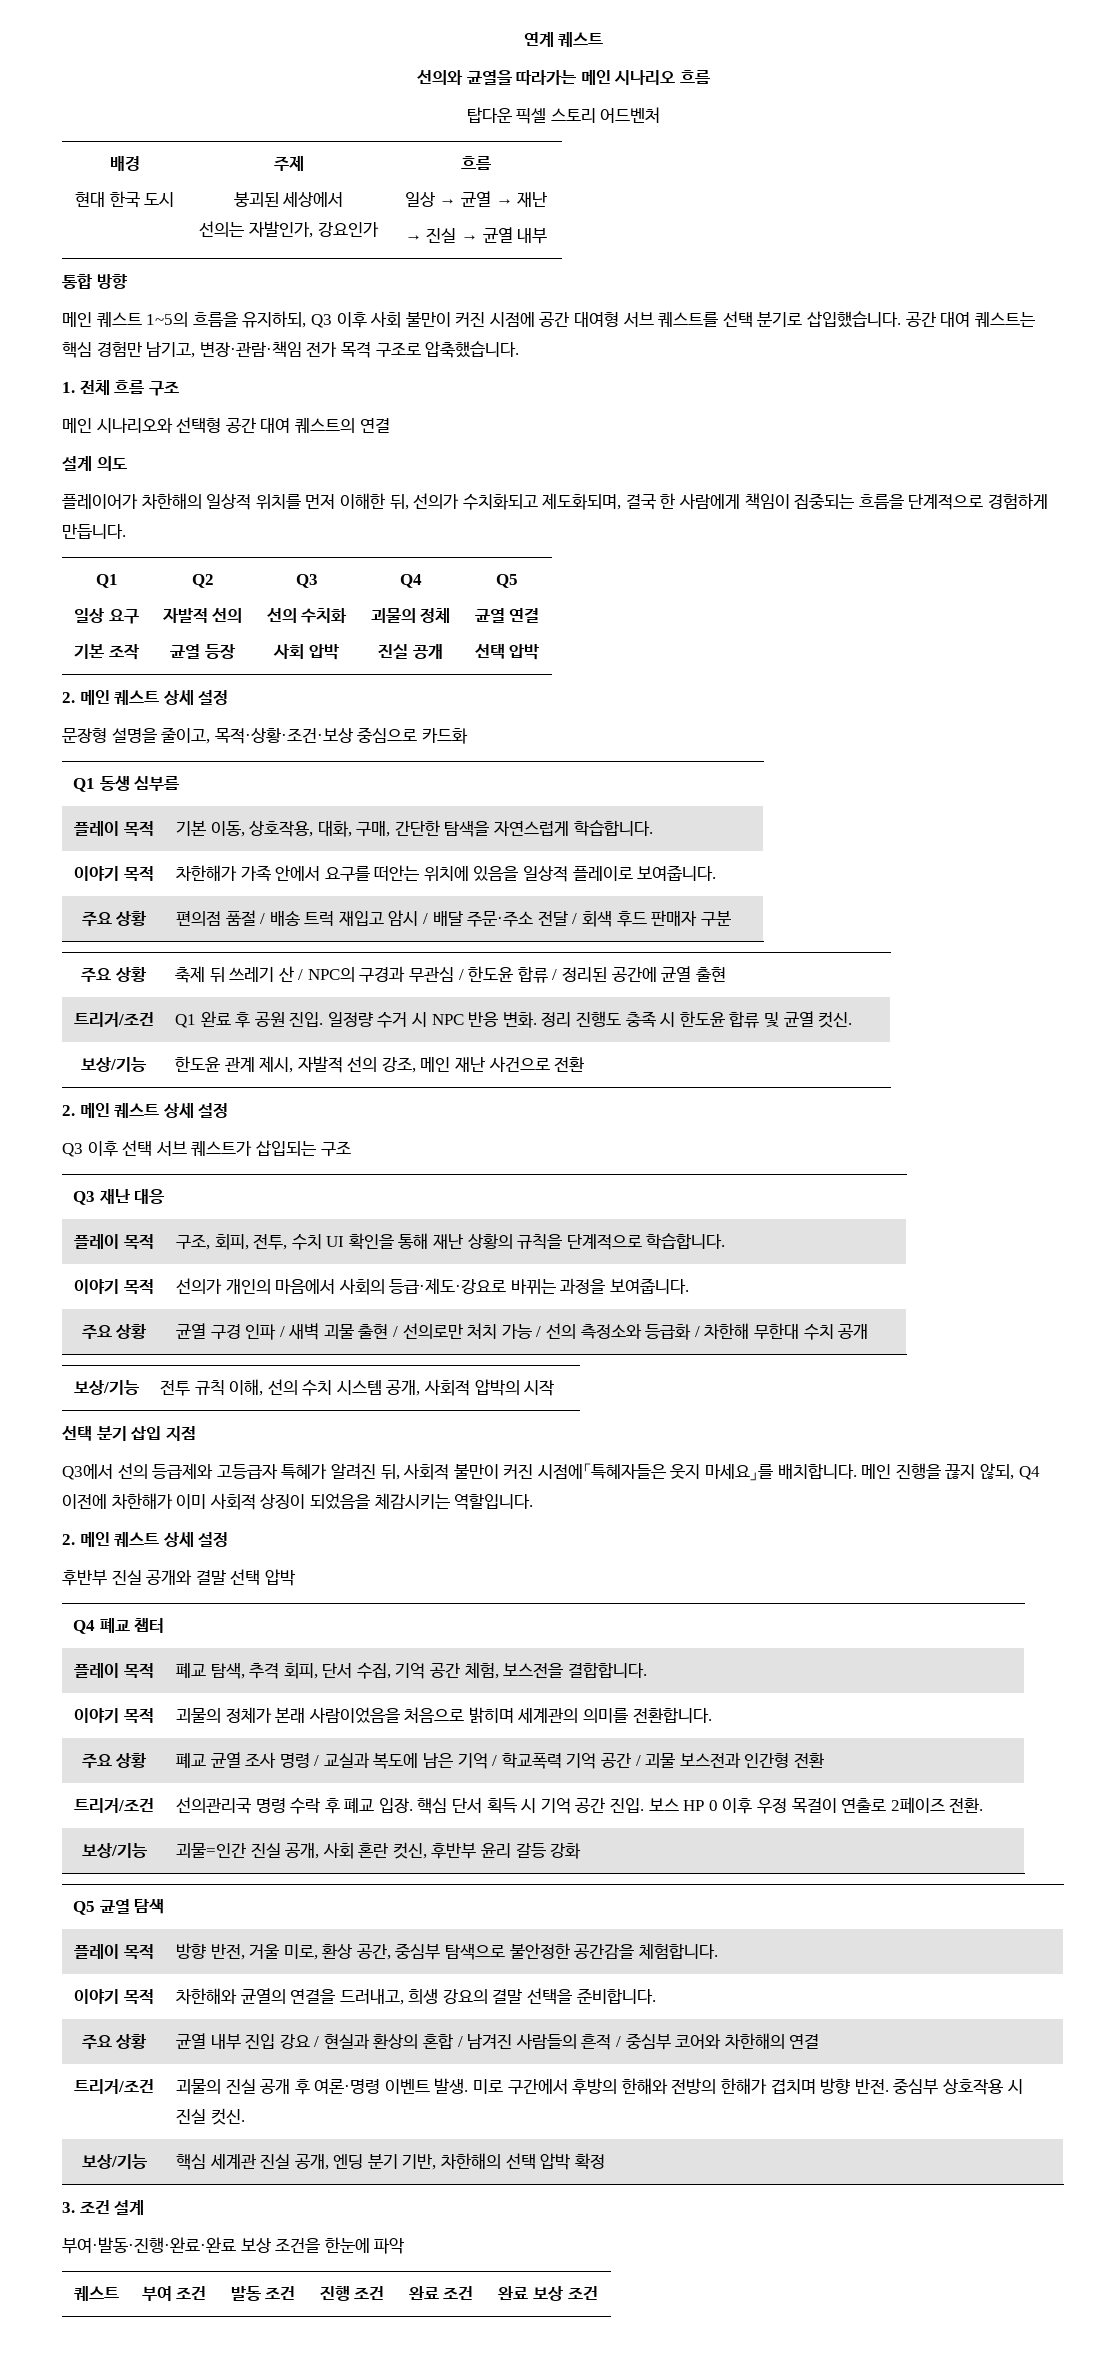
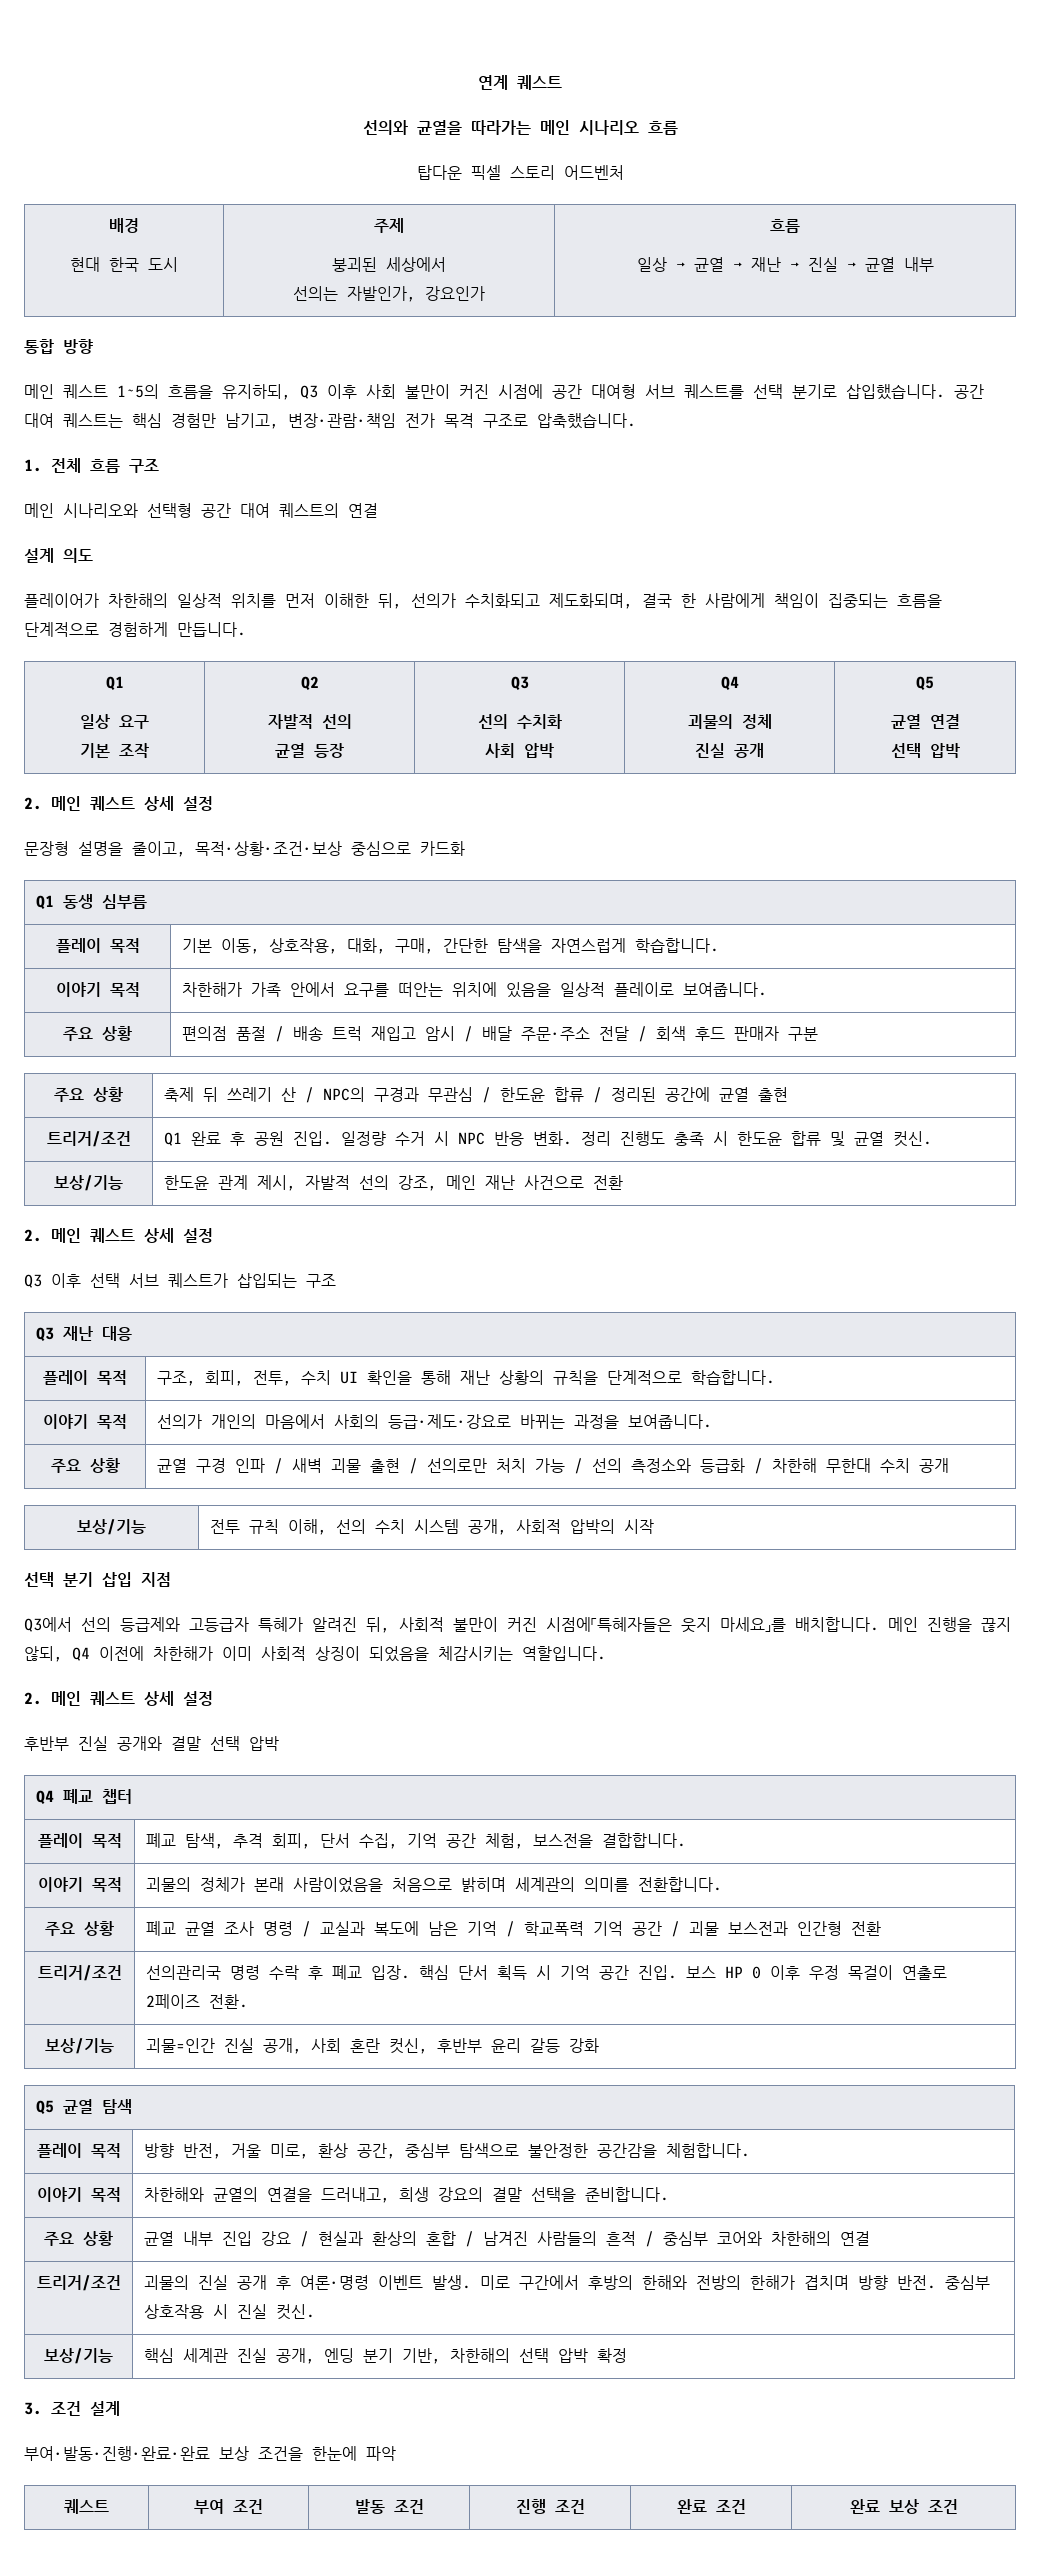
(548, 199) // -> (781, 264) none

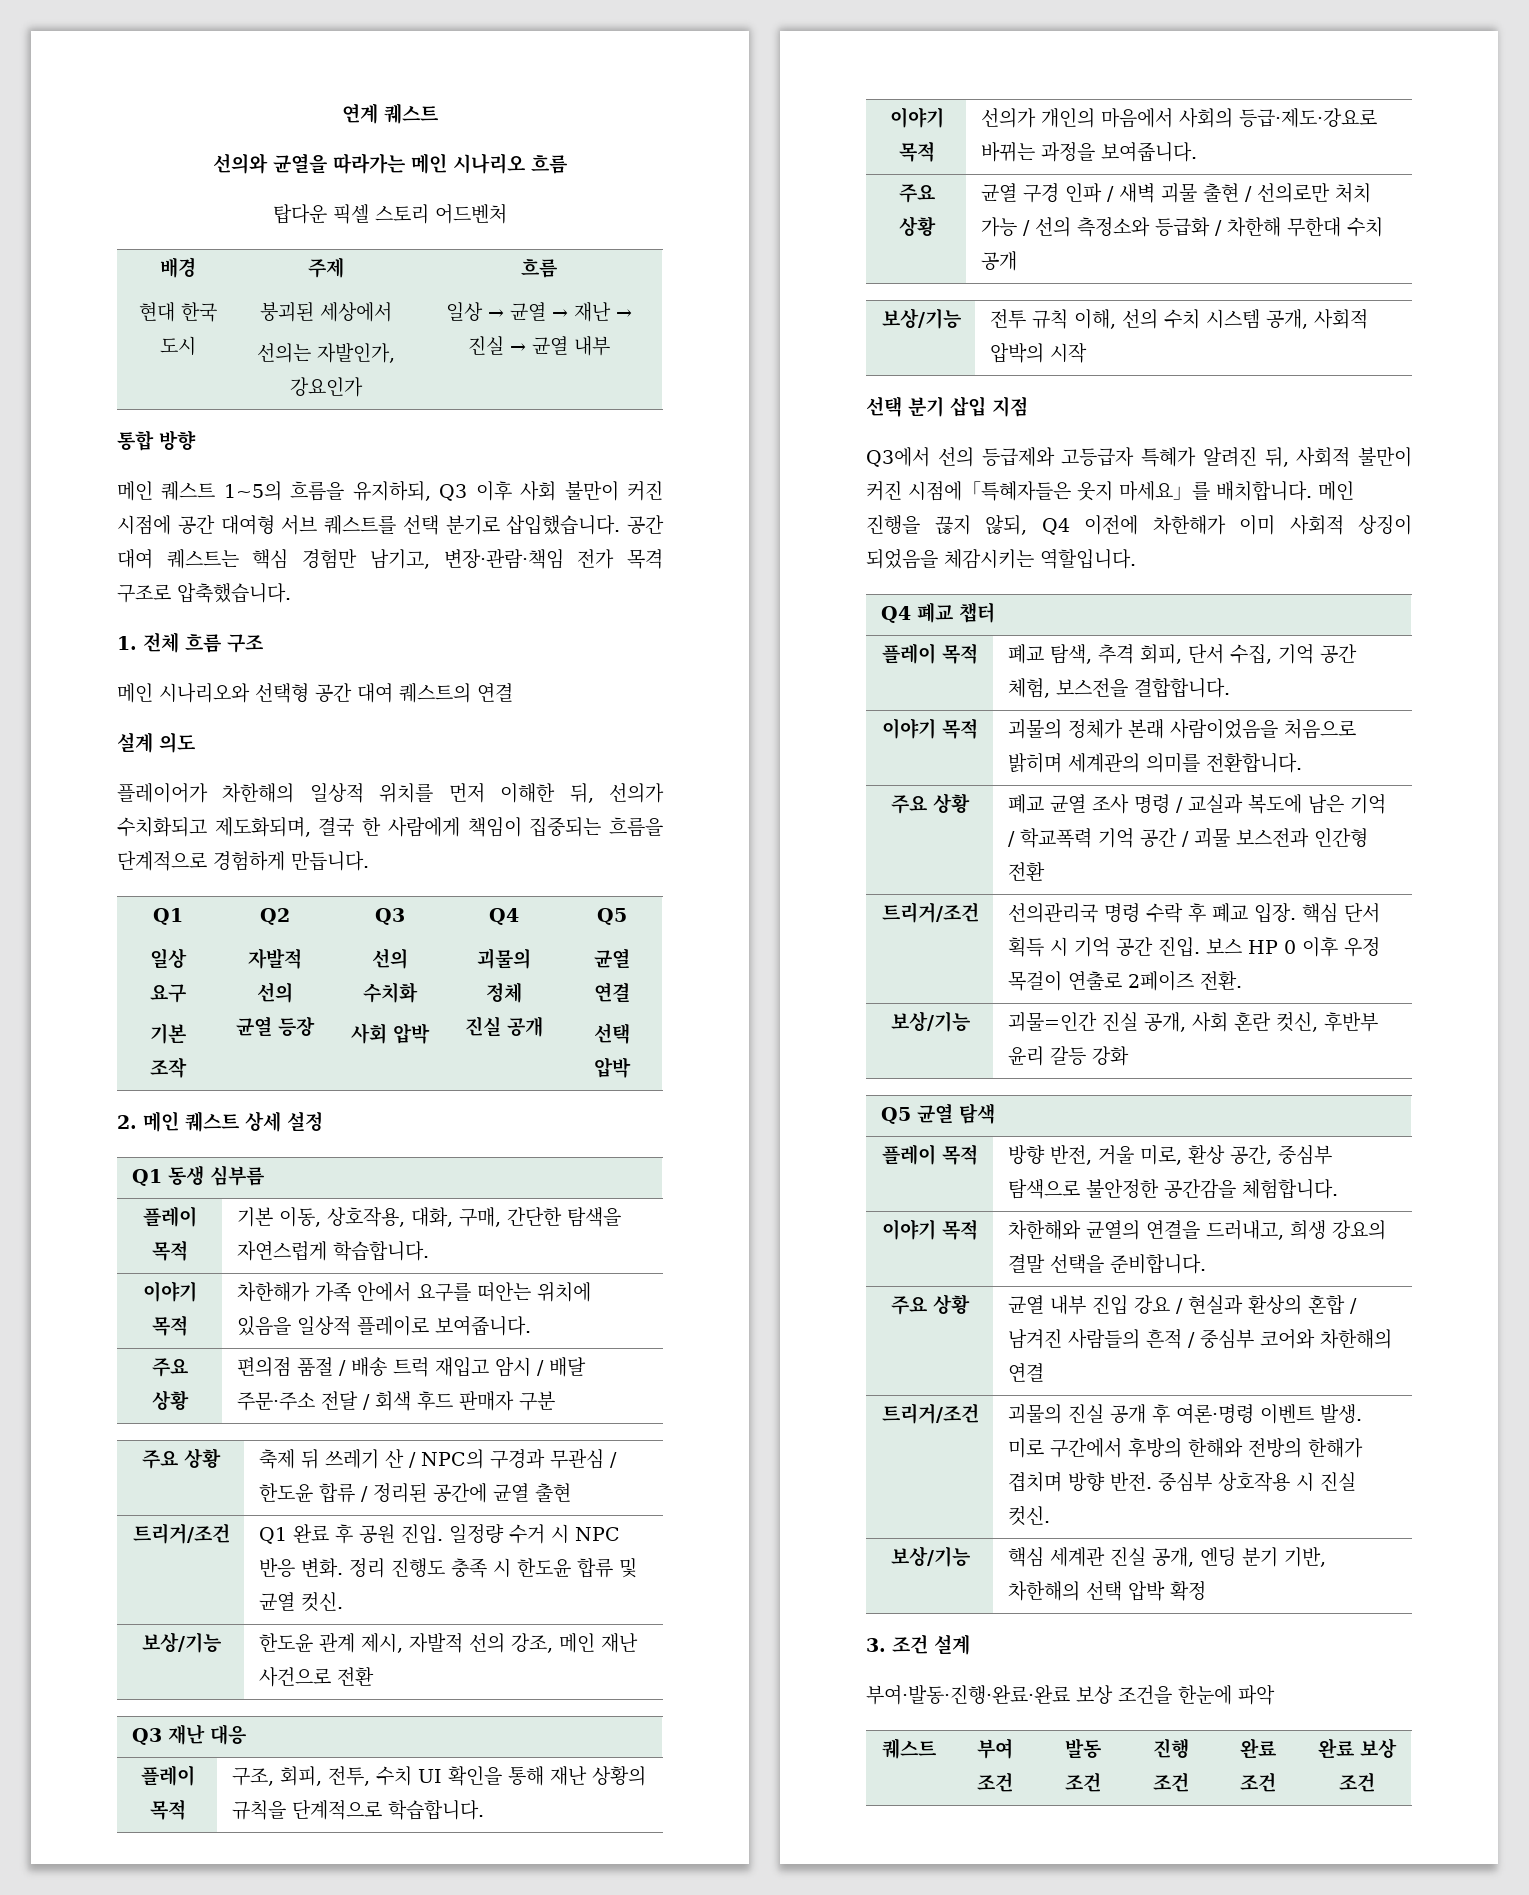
[24,841,465,857] // 문장형 설명을 줄이고, 목적·상황·조건·보상 중심으로 카드화 -> (323, 1121) none
[24,1228,213,1243] [24,1273,336,1288] // 2. 메인 퀘스트 상세 설정 // Q3 이후 선택 서브 퀘스트가 삽입되는 구조 -> (374, 1676) none
[24,1691,213,1706] [24,1736,279,1751] // 2. 메인 퀘스트 상세 설정 // 후반부 진실 공개와 결말 선택 압박 -> (1136, 559) none

